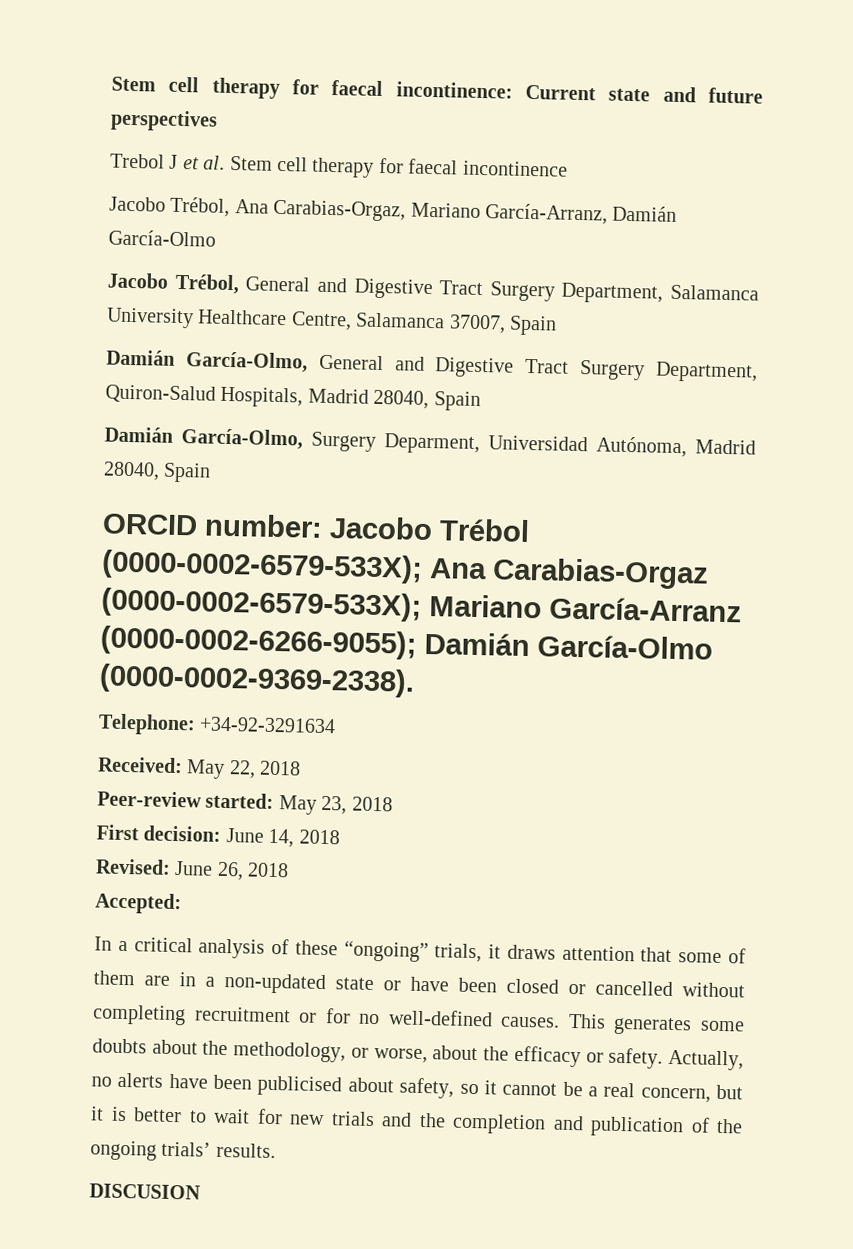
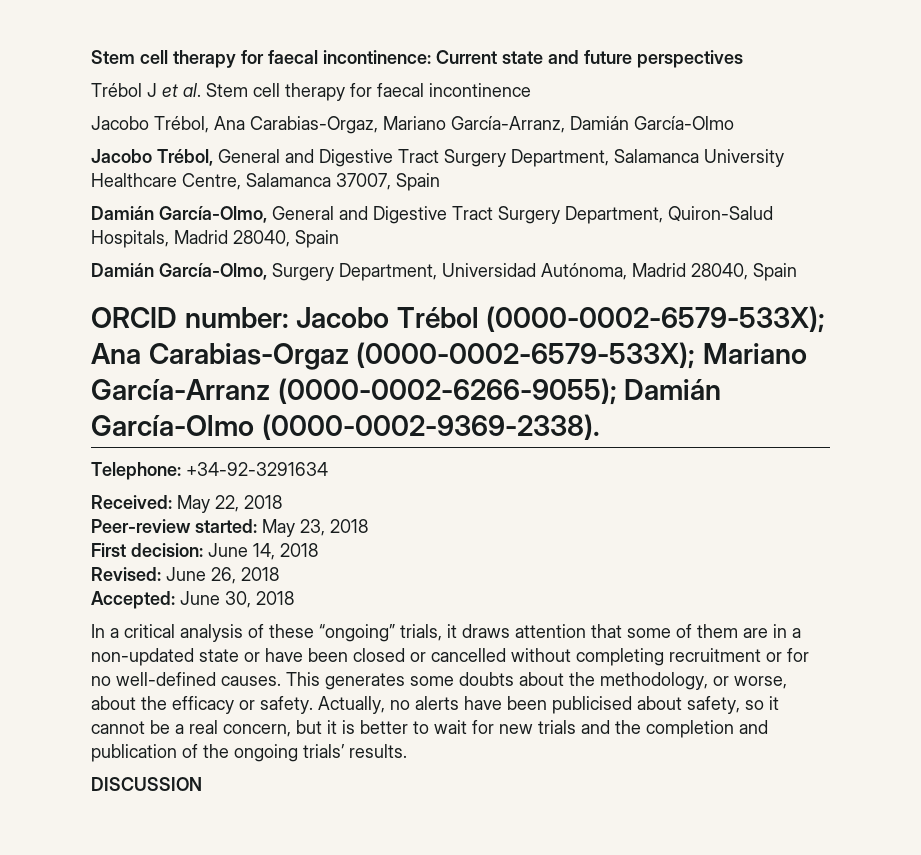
[110,153,165,169] Trebol -> [91,83,142,97] Trébol
[384,433,480,455] Deparment, -> [339,263,437,281] Department,
(182, 903) none -> [180,591,294,608] June 30, 2018
[89,1183,201,1200] DISCUSION -> [91,777,202,791] DISCUSSION

